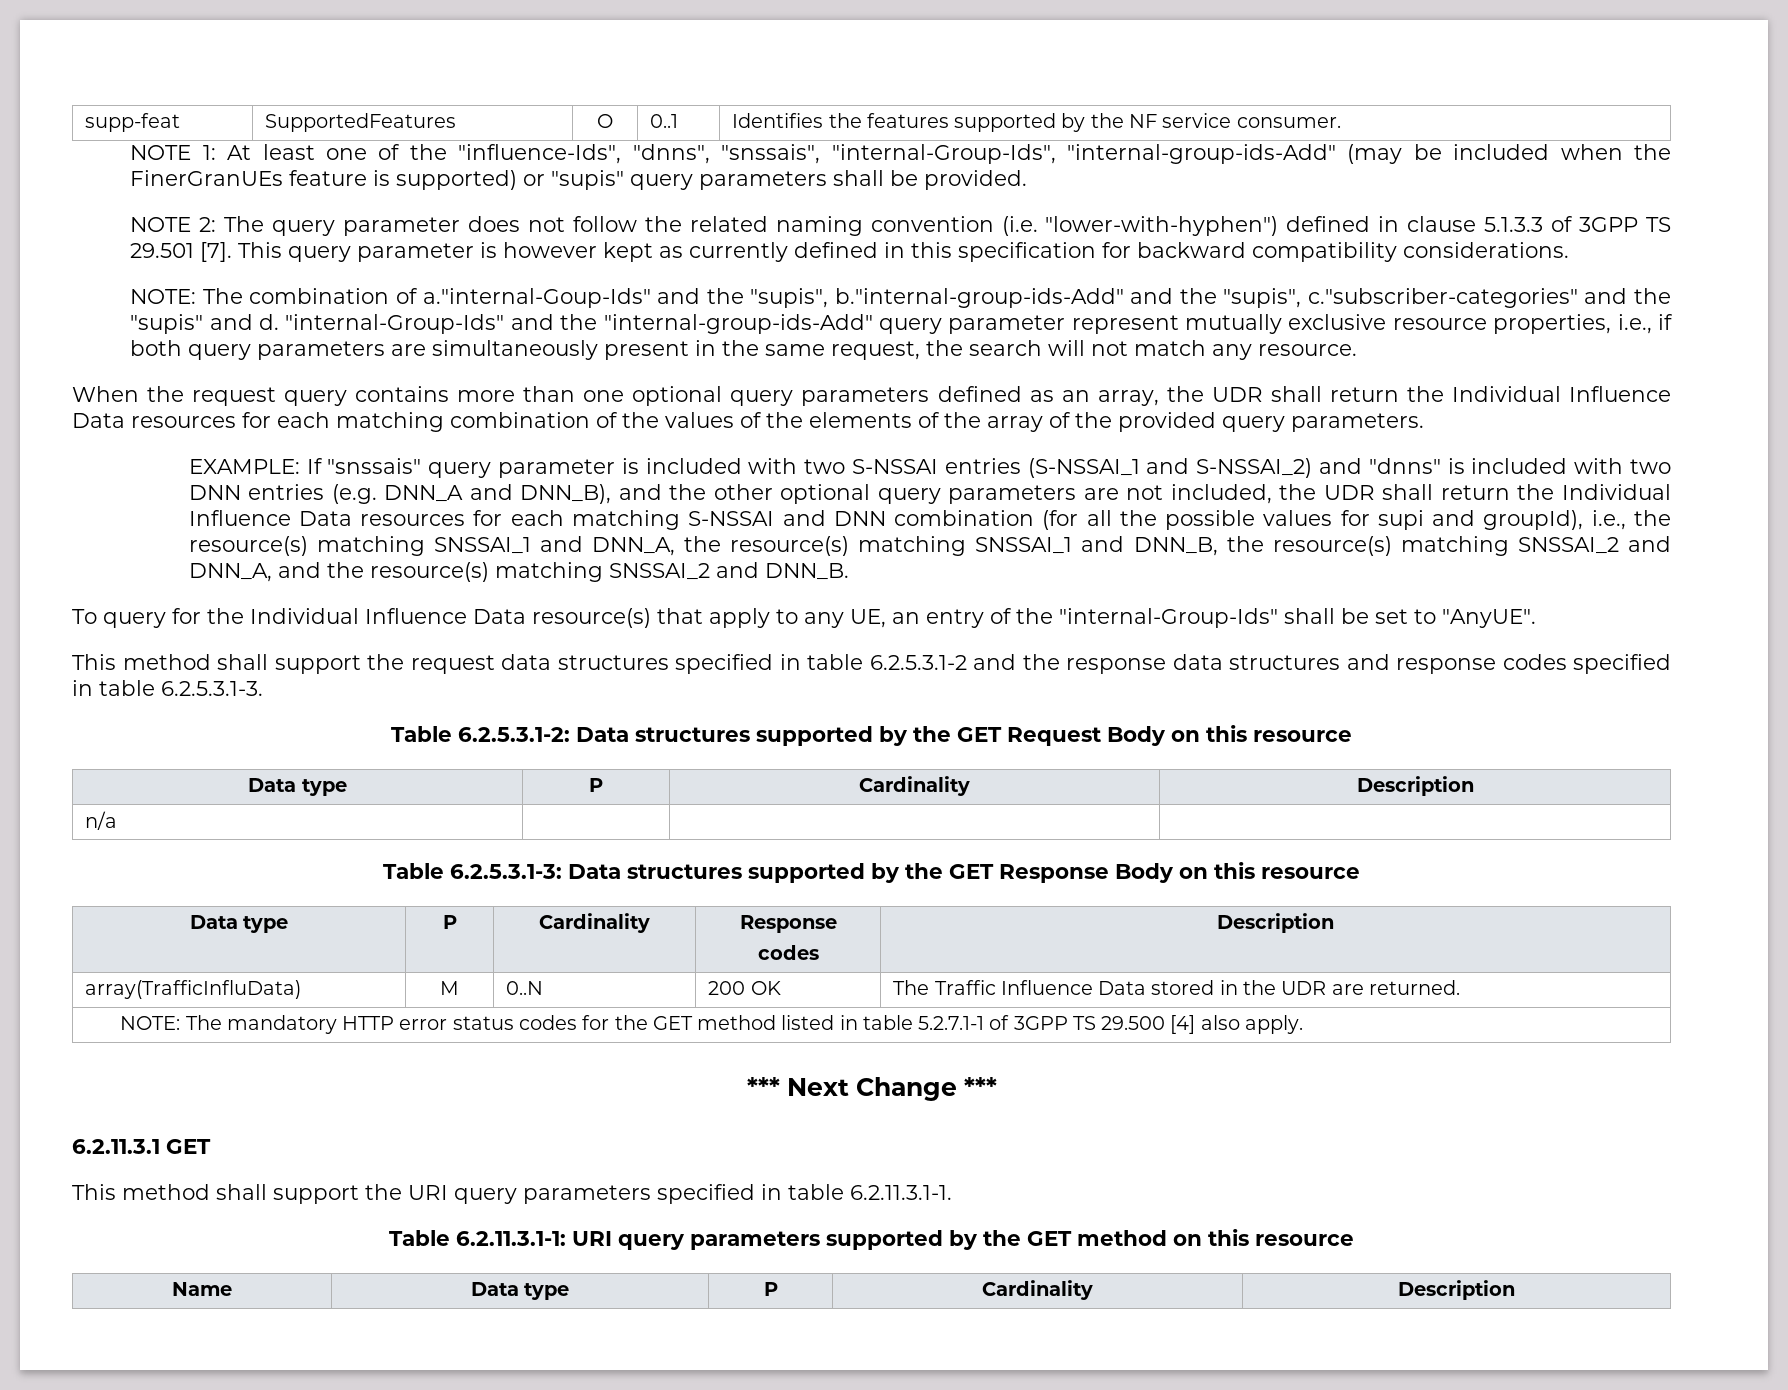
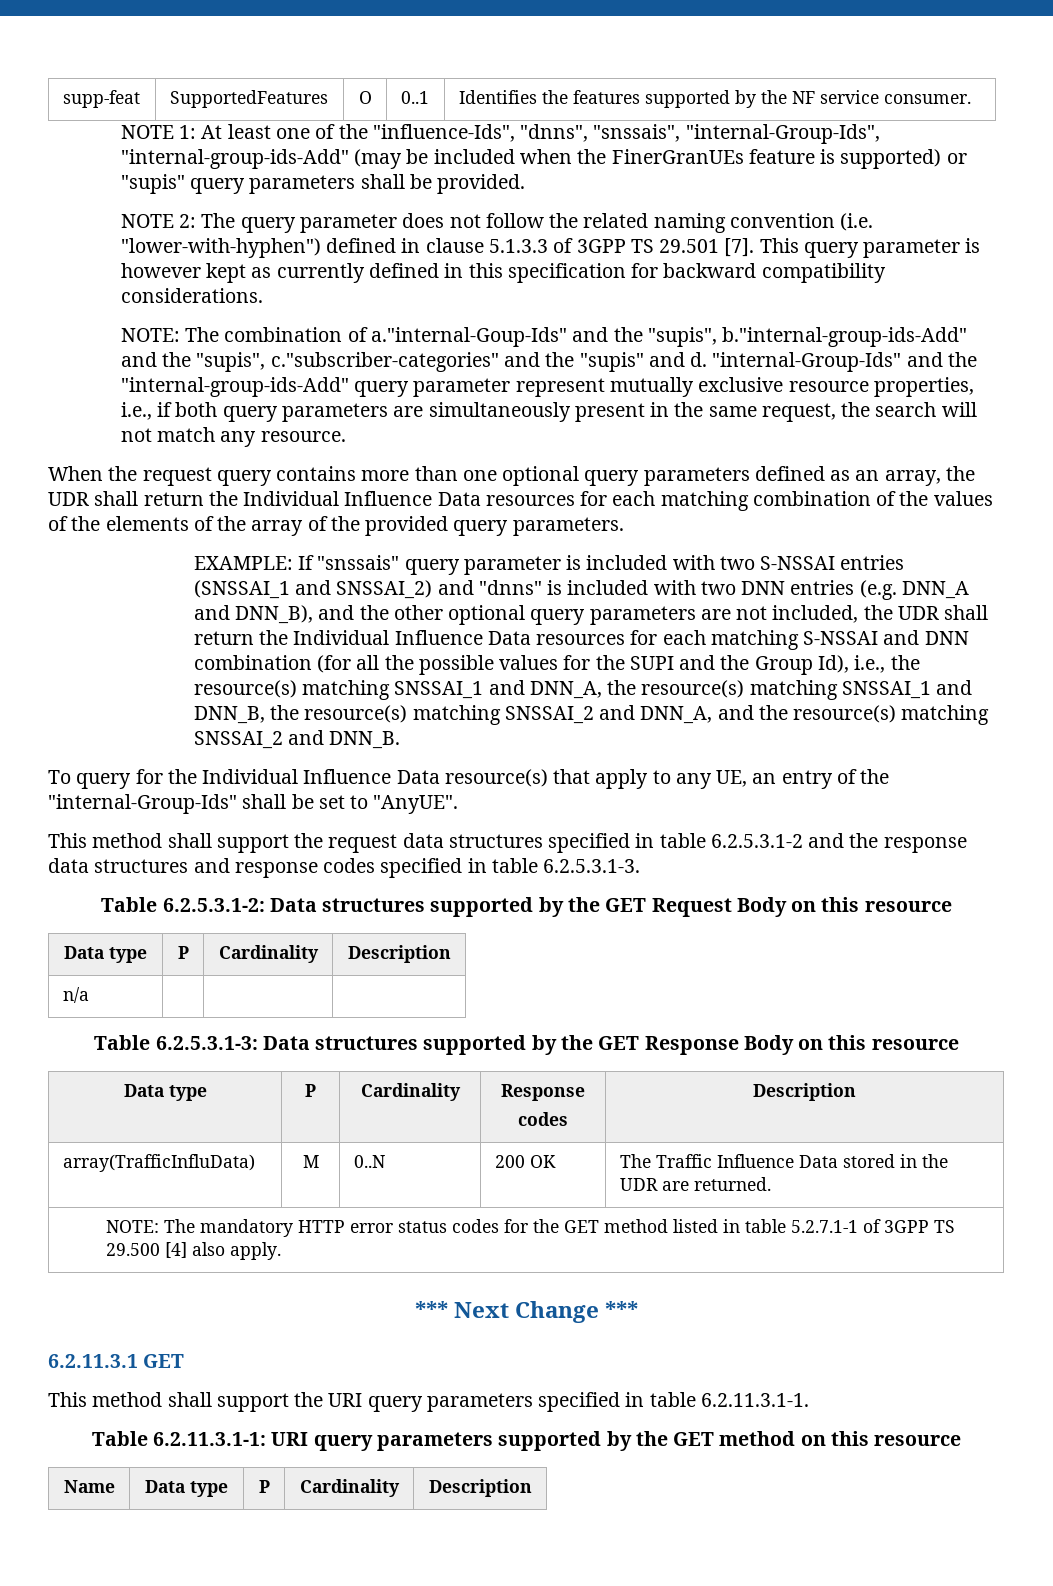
[1027,458,1313,478] (S-NSSAI_1 and S-NSSAI_2) -> [193,580,433,599] (SNSSAI_1 and SNSSAI_2)
[1377,510,1584,530] supi and groupId), -> [595,655,850,675] the SUPI and the Group Id),

